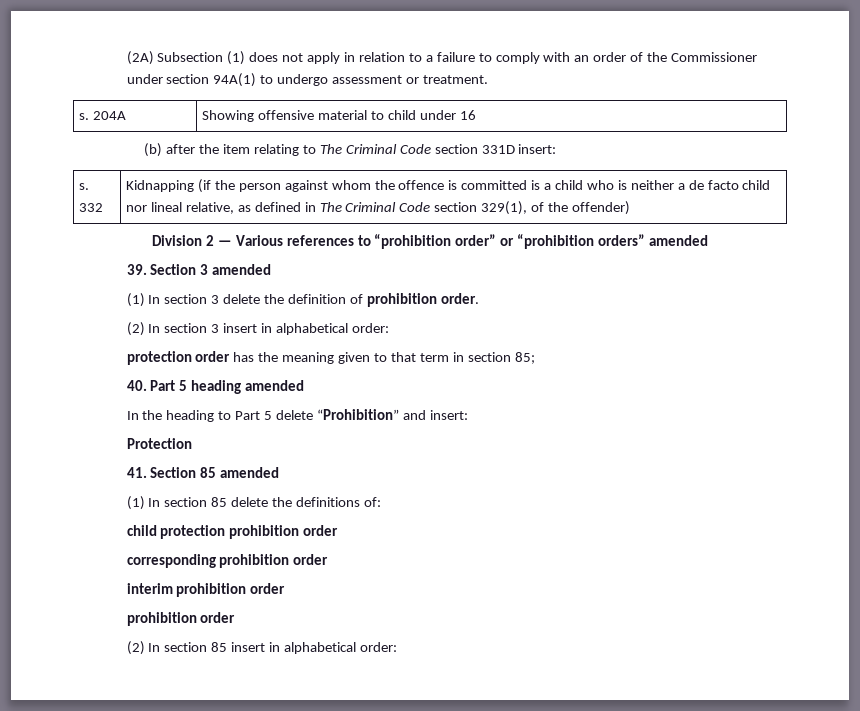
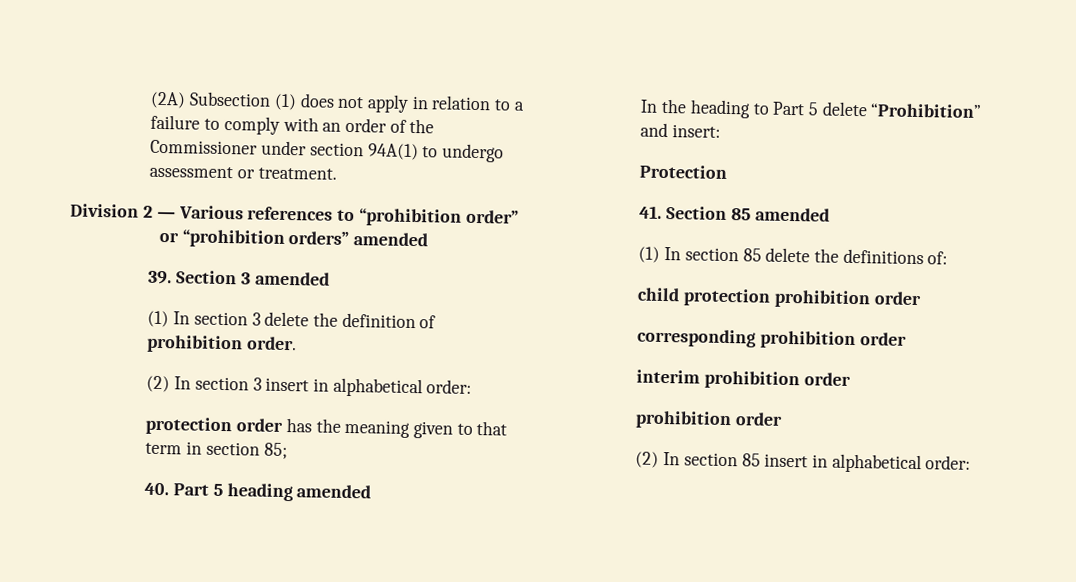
[79,111,126,120] [202,110,476,122] [144,143,557,157] [79,183,90,190] [79,203,104,212] [126,179,771,193] [126,201,630,215] // s. 204A | Showing offensive material to child under 16 // (b) after the item relating to The Criminal Code section 331D insert: // s. 332 | Kidnapping (if the person against whom the offence is committed is a child who is neither a de facto child nor lineal relative, as defined in The Criminal Code section 329(1), of the offender) -> (337, 173) none

